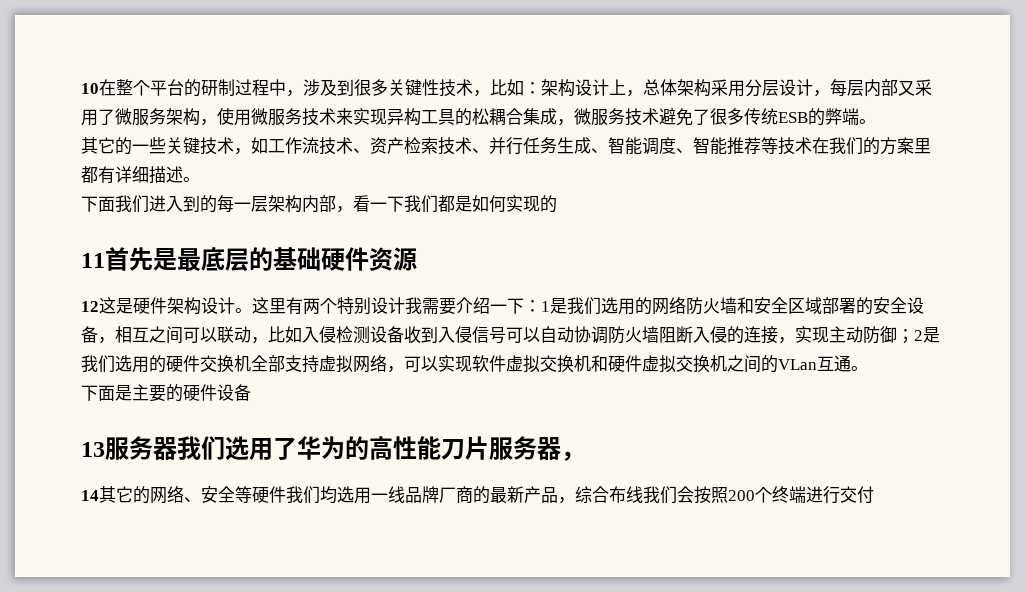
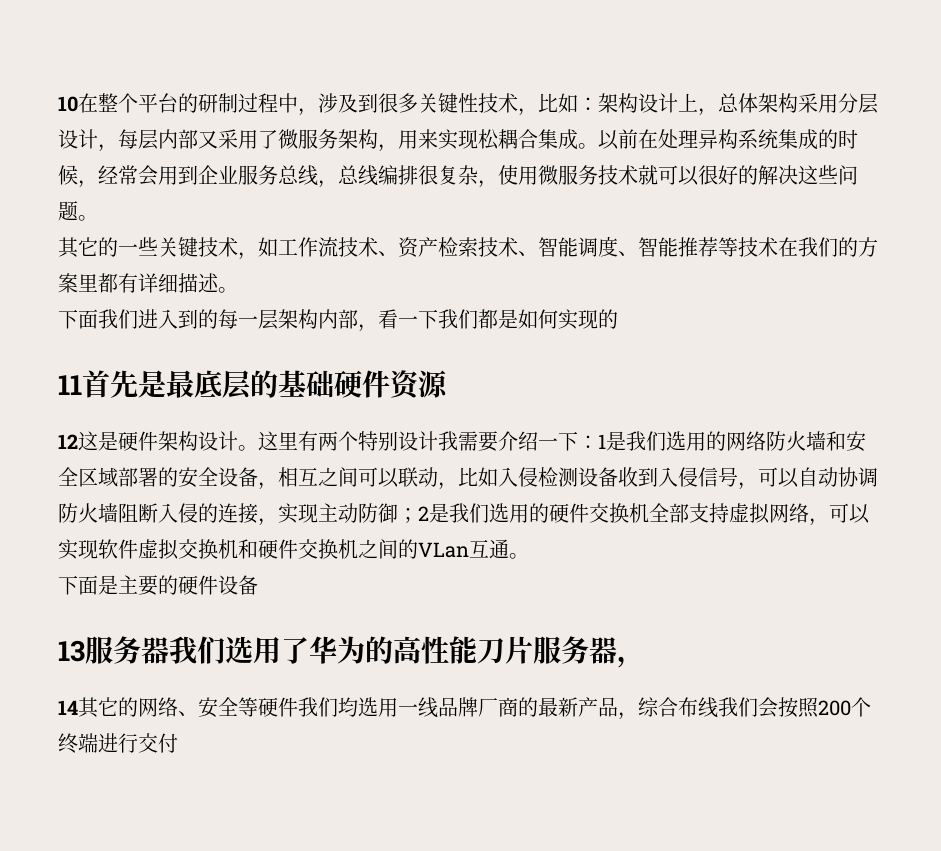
[217,107,859,126] 使用微服务技术来实现异构工具的松耦合集成，微服务技术避免了很多传统ESB的弊端 -> [398,129,858,150] [58,165,858,188] [58,201,78,221] 用来实现松耦合集成。以前在处理异构系统集成的时候，经常会用到企业服务总线，总线编排很复杂，使用微服务技术就可以很好的解决这些问题
[489,137,608,155] 并行任务生成、 -> (538, 253) none
(506, 335) none -> [738,482,758,490] ，
[642,355,676,373] 虚拟 -> (298, 549) none

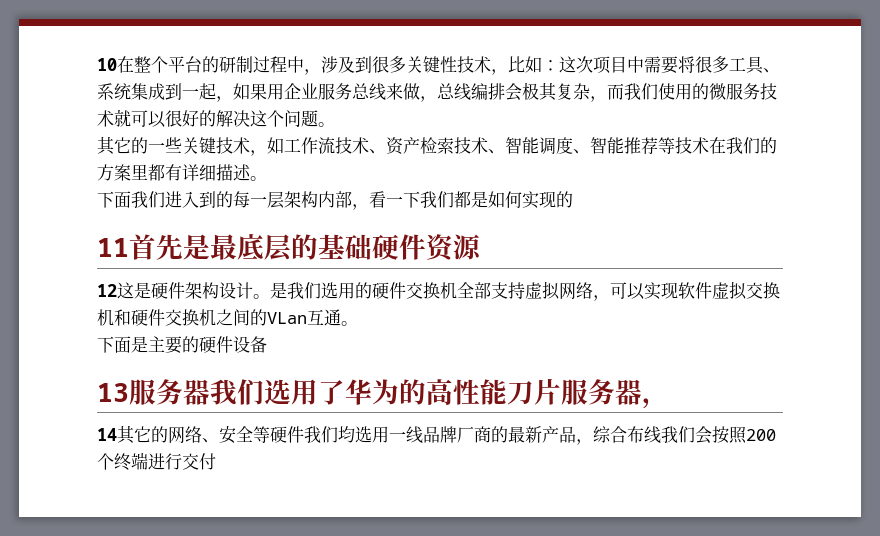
[598,93,878,116] [58,129,858,152] [58,165,198,188] 架构设计上，总体架构采用分层设计，每层内部又采用了微服务架构，用来实现松耦合集成。以前在处理异构系统集成的时候，经常会用到 -> [559,56,780,74] [97,83,284,102] 这次项目中需要将很多工具、系统集成到一起，如果用
(318, 175) none -> [386,83,420,100] 来做
[418,165,538,188] 很复杂，使用 -> [505,82,709,102] 会极其复杂，而我们使用的
[818,165,838,184] 些 -> [267,110,284,127] 个
[258,431,866,452] [58,467,878,490] [58,503,429,526] 这里有两个特别设计我需要介绍一下：1是我们选用的网络防火墙和安全区域部署的安全设备，相互之间可以联动，比如入侵检测设备收到入侵信号，可以自动协调防火墙阻断入侵的连接，实现主动防御；2 -> (270, 296) none

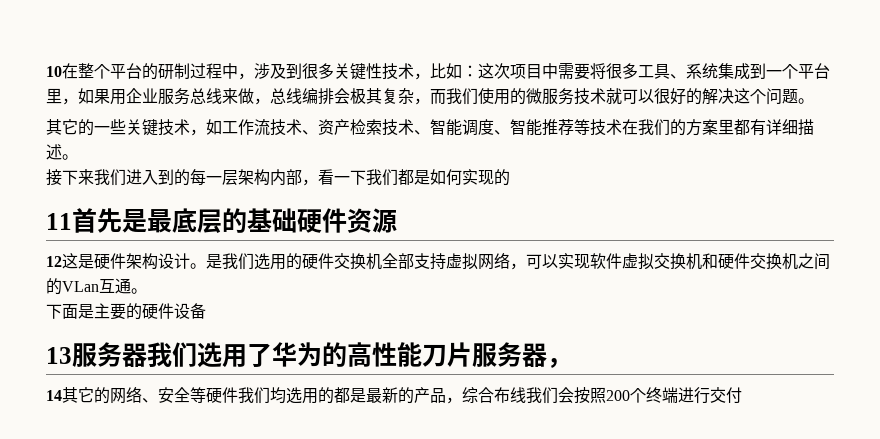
[199,83,216,100] 起 -> [782,63,830,79] [46,88,62,104] 个平台里
[97,191,131,208] 下面 -> [46,169,94,186] 接下来
[389,426,542,444] 一线品牌厂商的最新 -> [318,387,414,404] 的都是最新的

